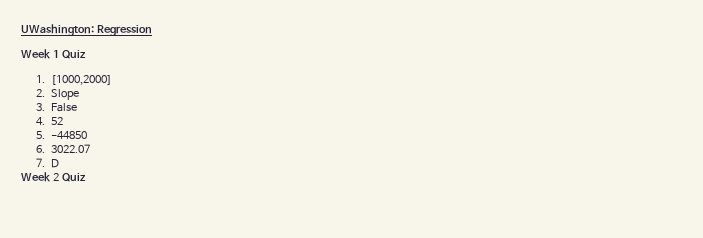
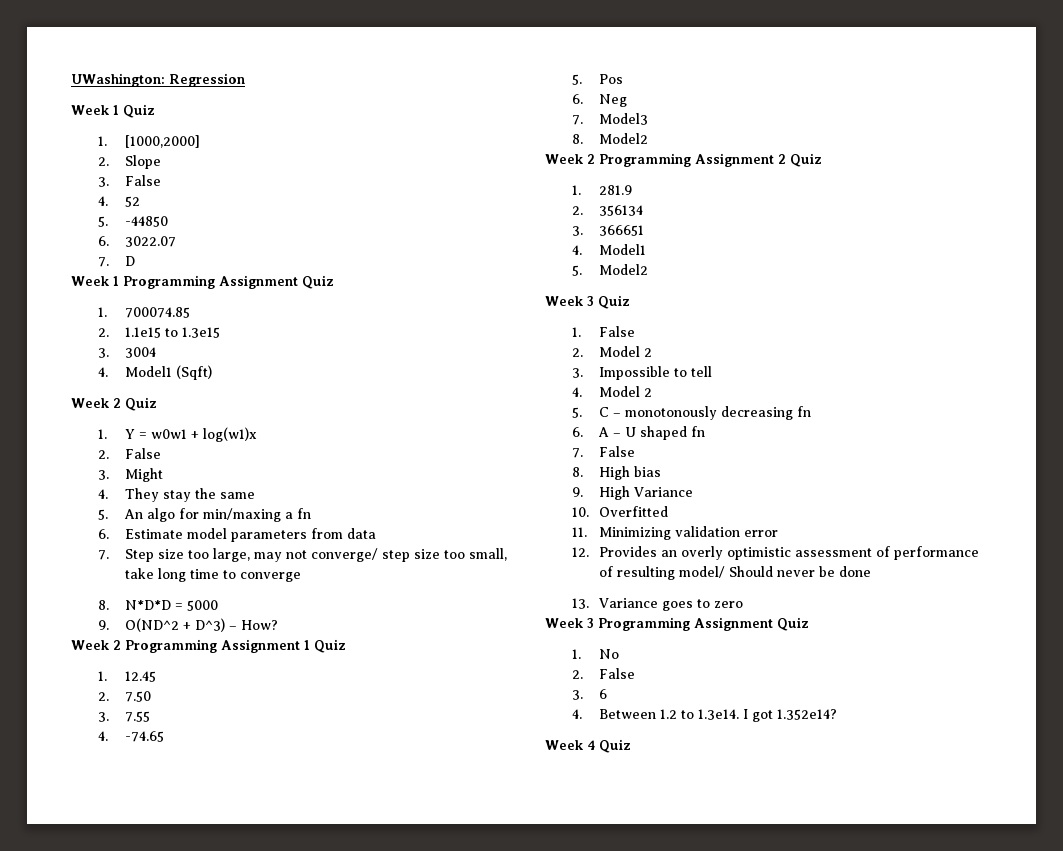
[52,173,59,181] 2 -> [113,275,334,289] [97,307,190,318] [97,327,220,338] [97,347,156,358] [97,365,212,380] [71,397,157,411] [97,427,257,442] [97,448,161,459] [97,468,163,482] [97,488,255,502] [97,508,311,522] [97,528,376,542] [97,548,507,562] [124,568,301,582] [97,600,218,611] [97,618,278,632] [71,639,346,653] [97,671,156,682] [97,691,151,702] [97,711,150,722] [97,731,164,742] [571,74,623,85] [571,94,627,107] [571,113,648,125] [571,133,648,144] [545,153,822,167] [571,185,632,195] [571,205,643,216] [571,225,644,236] [571,244,646,255] [571,264,648,276] [545,295,630,309] [571,326,635,337] [571,346,652,357] [571,366,712,380] [571,386,652,397] [571,406,811,420] [571,426,705,440] [571,446,635,458] [571,466,661,480] [571,486,693,500] [571,506,668,517] [571,526,778,540] [571,546,979,560] [598,566,871,580] [571,598,743,611] [545,617,809,631] [571,649,619,659] [571,668,635,679] [571,689,607,700] [571,709,837,722] [545,740,595,750] 1 Programming Assignment Quiz // 1. 700074.85 // 2. 1.1e15 to 1.3e15 // 3. 3004 // 4. Model1 (Sqft) // Week 2 Quiz // 1. Y = w0w1 + log(w1)x // 2. False // 3. Might // 4. They stay the same // 5. An algo for min/maxing a fn // 6. Estimate model parameters from data // 7. Step size too large, may not converge/ step size too small, take long time to converge // 8. N*D*D = 5000 // 9. O(ND^2 + D^3) – How? // Week 2 Programming Assignment 1 Quiz // 1. 12.45 // 2. 7.50 // 3. 7.55 // 4. -74.65 // 5. Pos // 6. Neg // 7. Model3 // 8. Model2 // Week 2 Programming Assignment 2 Quiz // 1. 281.9 // 2. 356134 // 3. 366651 // 4. Model1 // 5. Model2 // Week 3 Quiz // 1. False // 2. Model 2 // 3. Impossible to tell // 4. Model 2 // 5. C – monotonously decreasing fn // 6. A – U shaped fn // 7. False // 8. High bias // 9. High Variance // 10. Overfitted // 11. Minimizing validation error // 12. Provides an overly optimistic assessment of performance of resulting model/ Should never be done // 13. Variance goes to zero // Week 3 Programming Assignment Quiz // 1. No // 2. False // 3. 6 // 4. Between 1.2 to 1.3e14. I got 1.352e14? // Week 4

